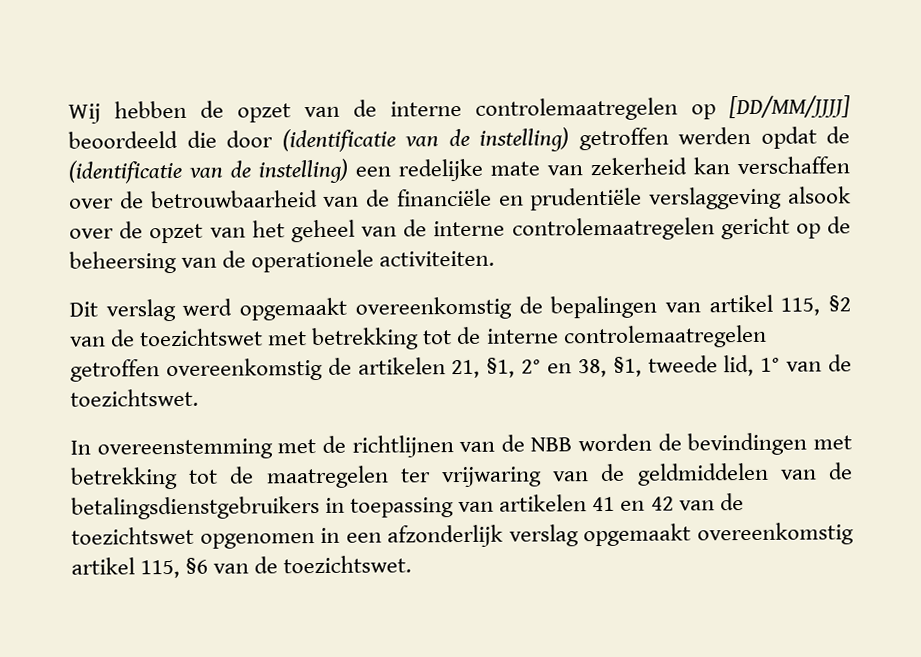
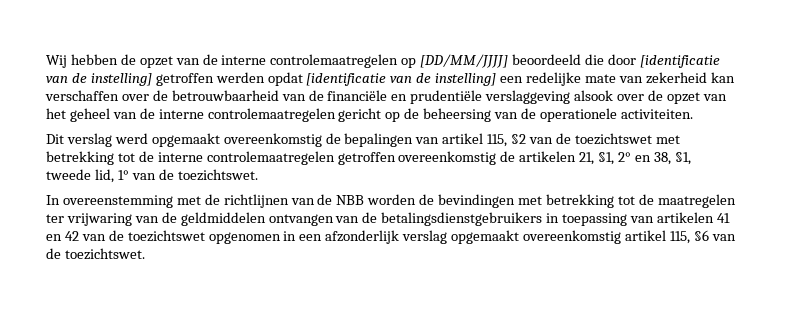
[281,127,569,153] (identificatie van de instelling) -> [639,55,720,68] [46,73,152,86] [identificatie van de instelling]
[826,126,850,144] [68,158,348,184] de (identificatie van de instelling) -> [306,73,497,86] [identificatie van de instelling]
(769, 474) none -> [268,214,334,226] ontvangen

